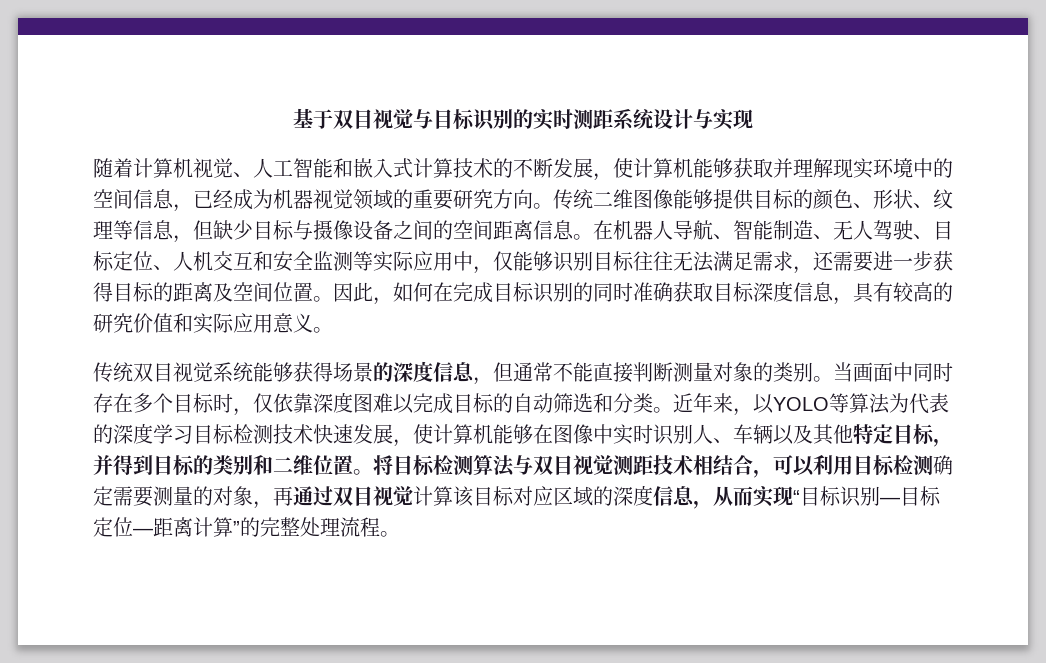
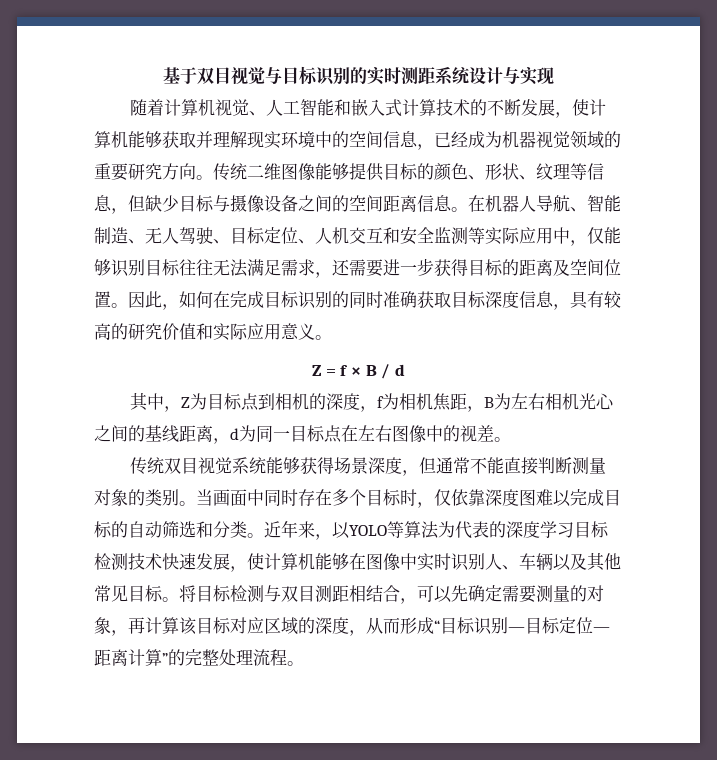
(333, 330) none -> [312,364,405,379] [130,392,615,412] [94,425,511,444] // Z = f × B / d // 其中，Z为目标点到相机的深度，f为相机焦距，B为左右相机光心之间的基线距离，d为同一目标点在左右图像中的视差。
[373,361,475,382] 的深度信息 -> [368,457,403,474] 深度
[853,424,953,447] [93,454,933,478] 特定目标，并得到目标的类别和二维位置。将目标检测算法与双目视觉测距技术相结合，可以利用目标检测 -> [94,585,468,604] 常见目标。将目标检测与双目测距相结合，可以先
[293,485,413,506] 通过双目视觉 -> (145, 625) none
[653,486,793,509] 信息，从而实现 -> [349,617,434,636] ，从而形成

